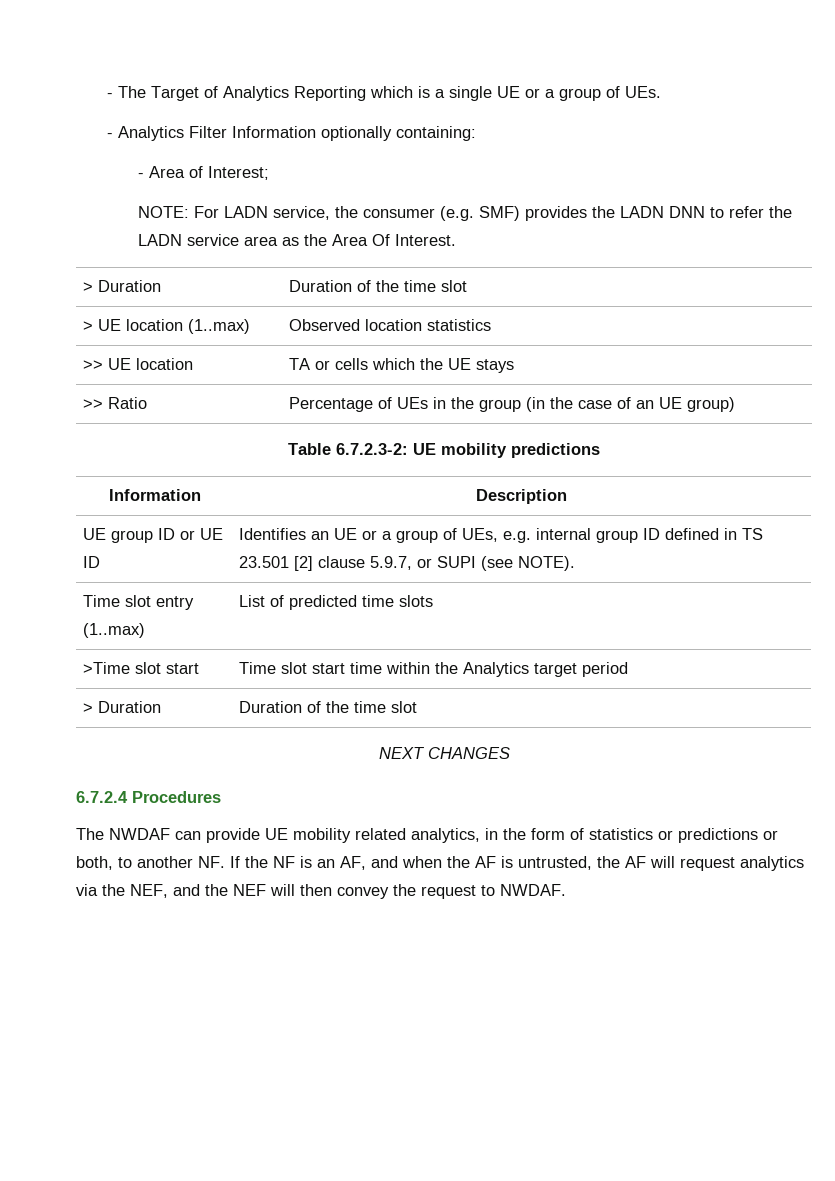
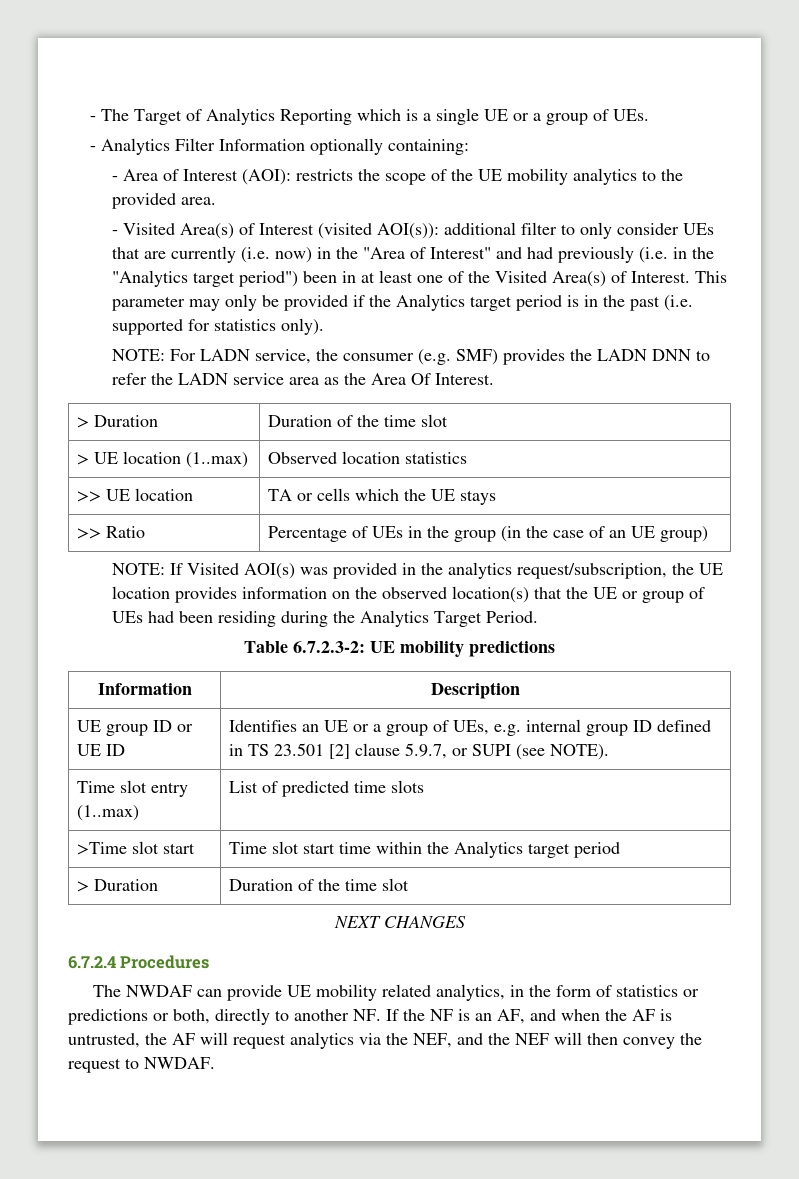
[207,166,269,180] Interest; -> [183,168,684,185] [112,193,217,209] [112,222,715,239] [112,246,715,263] [112,270,728,287] [112,294,694,311] [112,318,325,335] Interest (AOI): restricts the scope of the UE mobility analytics to the provided area. // - Visited Area(s) of Interest (visited AOI(s)): additional filter to only consider UEs that are currently (i.e. now) in the "Area of Interest" and had previously (i.e. in the "Analytics target period") been in at least one of the Visited Area(s) of Interest. This parameter may only be provided if the Analytics target period is in the past (i.e. supported for statistics only).
(735, 404) none -> [112,562,724,579] [112,586,706,603] [112,610,539,627] // NOTE: If Visited AOI(s) was provided in the analytics request/subscription, the UE location provides information on the observed location(s) that the UE or group of UEs had been residing during the Analytics Target Period.
(113, 863) none -> [215,1008,270,1025] directly

